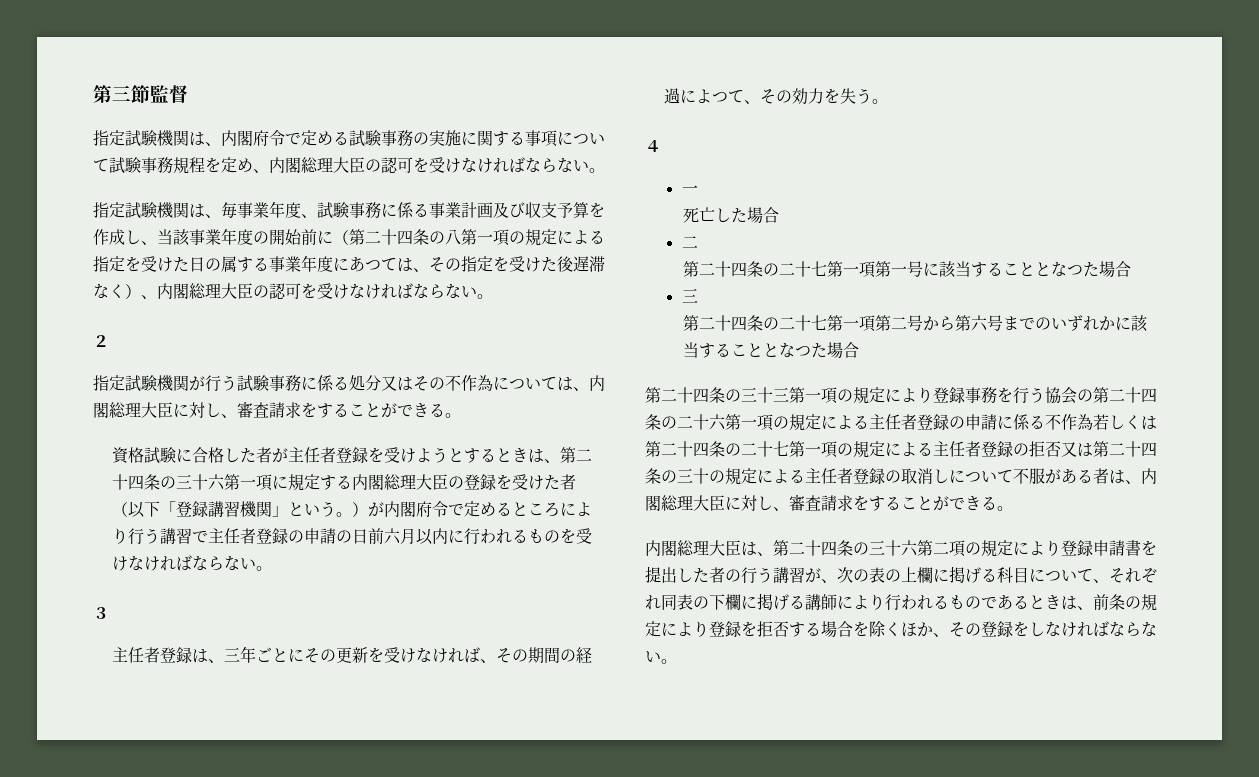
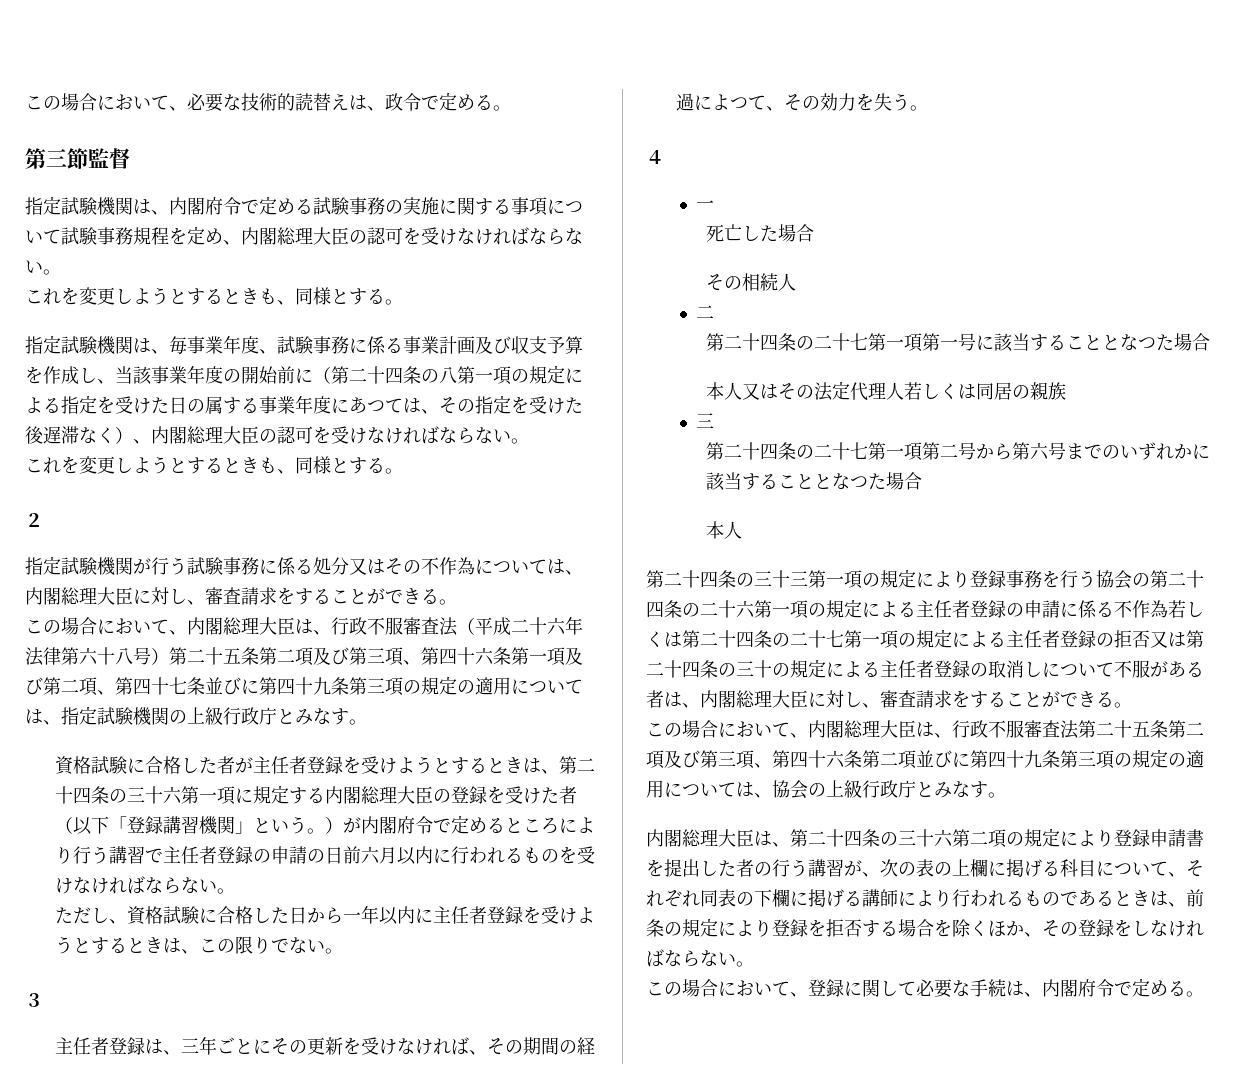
(93, 94) none -> [25,92,511,112] この場合において、必要な技術的読替えは、政令で定める。 //
(605, 170) none -> [25,287,403,305] // これを変更しようとするときも、同様とする。
(493, 296) none -> [25,456,403,474] // これを変更しようとするときも、同様とする。
(461, 415) none -> [25,616,583,636] [25,647,583,666] [25,676,583,696] [25,706,367,726] // この場合において、内閣総理大臣は、行政不服審査法（平成二十六年法律第六十八号）第二十五条第二項及び第三項、第四十六条第一項及び第二項、第四十七条並びに第四十九条第三項の規定の適用については、指定試験機関の上級行政庁とみなす。
(273, 568) none -> [55,905,596,925] [55,936,344,954] // ただし、資格試験に合格した日から一年以内に主任者登録を受けようとするときは、この限りでない。
(780, 215) none -> [706,273,797,291] // その相続人
(1132, 269) none -> [706,381,1067,401] // 本人又はその法定代理人若しくは同居の親族
(860, 350) none -> [706,521,743,539] // 本人
(1013, 508) none -> [646,720,1204,739] [646,749,1204,769] [646,780,1006,799] // この場合において、内閣総理大臣は、行政不服審査法第二十五条第二項及び第三項、第四十六条第二項並びに第四十九条第三項の規定の適用については、協会の上級行政庁とみなす。
(677, 661) none -> [646,978,1204,998] // この場合において、登録に関して必要な手続は、内閣府令で定める。

